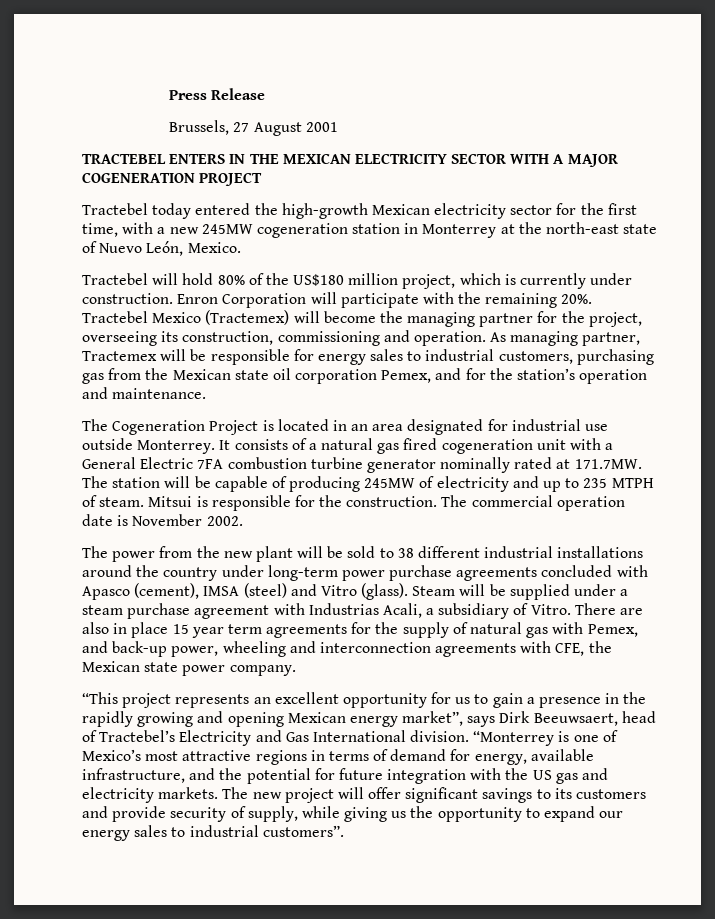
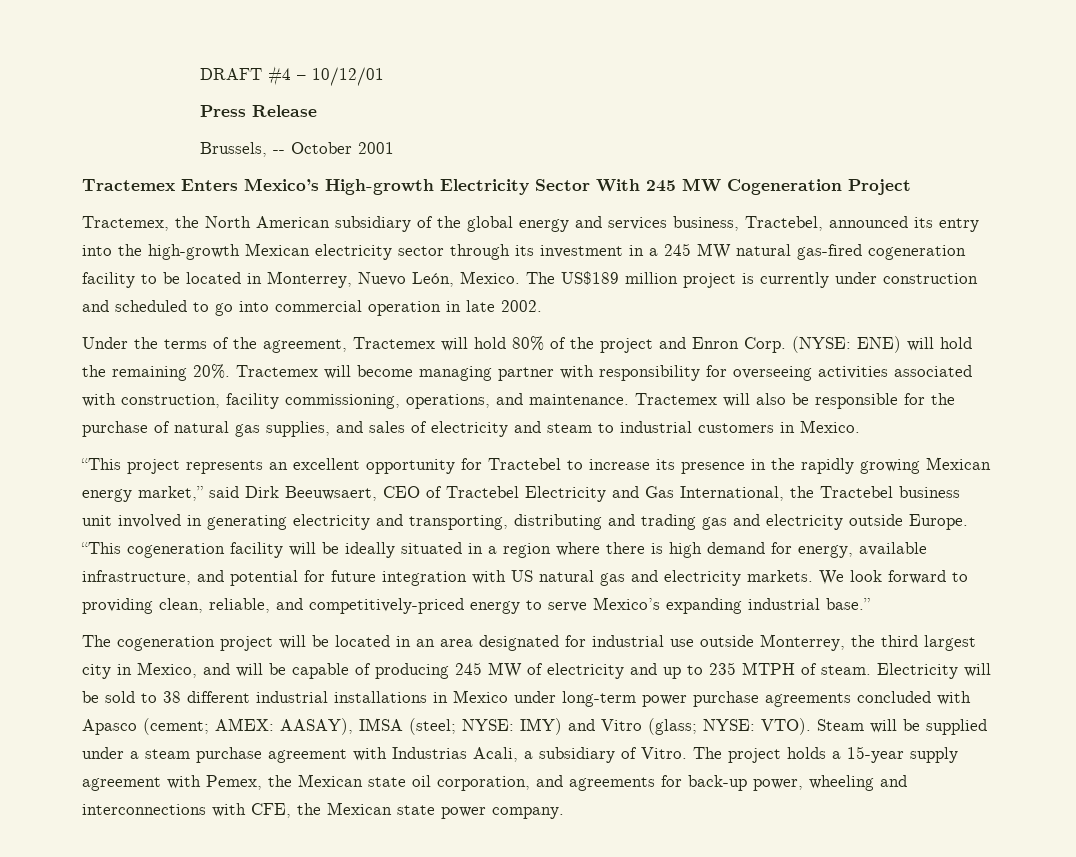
(169, 95) none -> [199,66,384,86] DRAFT #4 – 10/12/01 //
[233,122,302,136] 27 August -> [272,142,352,154] -- October
[82,153,618,167] [82,172,263,186] [82,203,251,219] TRACTEBEL ENTERS IN THE MEXICAN ELECTRICITY SECTOR WITH A MAJOR COGENERATION PROJECT // Tractebel today entered -> [82,178,911,195] [82,216,979,232] [82,245,112,256] Tractemex Enters Mexico’s High-growth Electricity Sector With 245 MW Cogeneration Project // Tractemex, the North American subsidiary of the global energy and services business, Tractebel, announced its entry into
[556,203,637,215] [82,222,658,238] [82,241,241,256] [82,273,148,285] for the first time, with a new 245MW cogeneration station in Monterrey at the north-east state of Nuevo León, Mexico. // Tractebel -> [450,243,966,260] [82,271,978,288] [82,300,542,316] [82,337,435,353] through its investment in a 245 MW natural gas-fired cogeneration facility to be located in Monterrey, Nuevo León, Mexico. The US$189 million project is currently under construction and scheduled to go into commercial operation in late 2002. // Under the terms of the agreement, Tractemex
[293,273,633,289] [82,292,593,308] [82,310,290,325] US$180 million project, which is currently under construction. Enron Corporation will participate with the remaining 20%. Tractebel Mexico (Tractemex) -> [600,336,972,353] [82,364,318,381] project and Enron Corp. (NYSE: ENE) will hold the remaining 20%. Tractemex
[379,311,403,323] the -> (413, 371) none
[537,311,642,327] [82,330,641,346] [82,349,187,361] for the project, overseeing its construction, commissioning and operation. As managing partner, Tractemex will -> [560,365,972,381] [82,393,786,409] with responsibility for overseeing activities associated with construction, facility commissioning, operations, and maintenance. Tractemex will also
[317,349,654,365] [82,368,648,384] [82,387,207,399] [82,419,274,435] energy sales to industrial customers, purchasing gas from the Mexican state oil corporation Pemex, and for the station’s operation and maintenance. // The Cogeneration Project is -> [931,393,955,405] [82,420,860,437] [81,457,991,474] [82,486,960,502] [82,514,968,530] [81,542,927,558] [82,570,968,586] [82,597,870,614] [82,635,329,651] the purchase of natural gas supplies, and sales of electricity and steam to industrial customers in Mexico. // “This project represents an excellent opportunity for Tractebel to increase its presence in the rapidly growing Mexican energy market,” said Dirk Beeuwsaert, CEO of Tractebel Electricity and Gas International, the Tractebel business unit involved in generating electricity and transporting, distributing and trading gas and electricity outside Europe. “This cogeneration facility will be ideally situated in a region where there is high demand for energy, available infrastructure, and potential for future integration with US natural gas and electricity markets. We look forward to providing clean, reliable, and competitively-priced energy to serve Mexico’s expanding industrial base.” // The cogeneration project will be
[137,438,614,454] [82,457,642,473] [82,476,161,488] Monterrey. It consists of a natural gas fired cogeneration unit with a General Electric 7FA combustion turbine generator nominally rated at 171.7MW. The station -> [760,634,976,651] [82,662,230,679] Monterrey, the third largest city in Mexico, and
[364,478,416,488] 245MW -> [455,662,522,678] 245 MW
[148,495,625,511] [82,514,243,526] [82,546,293,562] Mitsui is responsible for the construction. The commercial operation date is November 2002. // The power from the new plant -> [877,663,958,679] Electricity
[82,565,218,581] around the country -> [433,690,508,703] in Mexico
[134,583,409,600] (cement), IMSA (steel) and Vitro (glass). -> [143,718,811,735] (cement; AMEX: AASAY), IMSA (steel; NYSE: IMY) and Vitro (glass; NYSE: VTO).
[574,603,644,615] [82,622,638,638] [82,641,108,653] There are also in place 15 year term agreements for the supply of natural gas with Pemex, and -> [693,746,958,763] [82,774,682,791] The project holds a 15-year supply agreement with Pemex, the Mexican state oil corporation, and agreements for
[319,642,517,657] interconnection agreements -> [82,804,206,815] interconnections
[82,692,647,708] [82,711,656,727] [82,730,618,746] [82,749,594,765] [82,768,609,784] [82,787,647,803] [82,806,624,822] [82,825,344,841] // “This project represents an excellent opportunity for us to gain a presence in the rapidly growing and opening Mexican energy market”, says Dirk Beeuwsaert, head of Tractebel’s Electricity and Gas International division. “Monterrey is one of Mexico’s most attractive regions in terms of demand for energy, available infrastructure, and the potential for future integration with the US gas and electricity markets. The new project will offer significant savings to its customers and provide security of supply, while giving us the opportunity to expand our energy sales to industrial customers”. -> (564, 813) none

